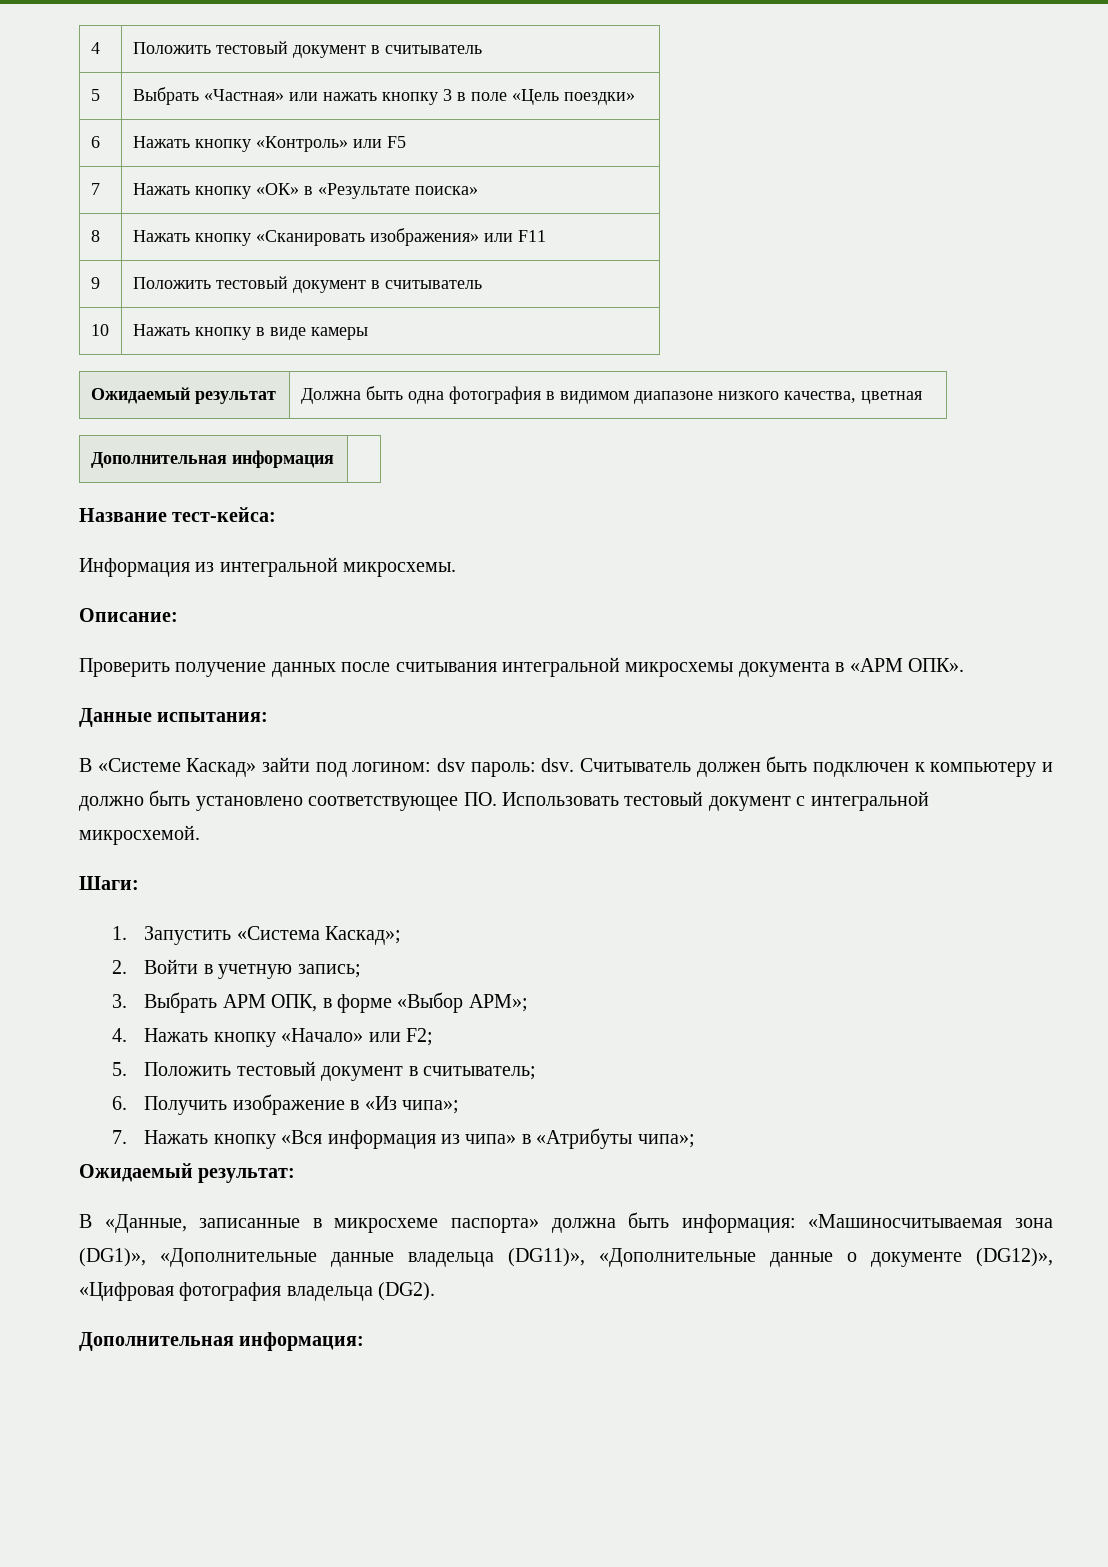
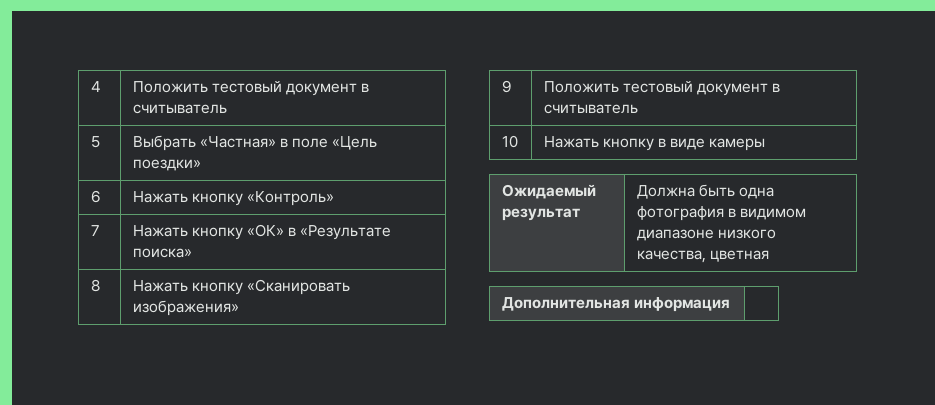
[288,89,452,105] или нажать кнопку 3 -> (276, 142) none
[352,136,406,148] или F5 -> (335, 198) none
[483,230,546,242] или F11 -> (239, 308) none
[79,507,277,522] [79,557,457,577] [79,608,178,622] [79,657,964,677] [79,708,269,727] [79,756,1053,777] [79,790,929,811] [79,825,200,845] [79,876,139,890] [111,926,402,945] [111,959,361,979] [111,992,528,1013] [111,1028,434,1047] [111,1061,537,1081] [111,1094,460,1115] [111,1128,695,1149] [79,1163,296,1183] [79,1212,1053,1233] [79,1248,1053,1267] [79,1282,436,1301] [79,1332,365,1351] // Название тест-кейса: // Информация из интегральной микросхемы. // Описание: // Проверить получение данных после считывания интегральной микросхемы документа в «АРМ ОПК». // Данные испытания: // В «Системе Каскад» зайти под логином: dsv пароль: dsv. Считыватель должен быть подключен к компьютеру и должно быть установлено соответствующее ПО. Использовать тестовый документ с интегральной микросхемой. // Шаги: // 1. Запустить «Система Каскад»; // 2. Войти в учетную запись; // 3. Выбрать АРМ ОПК, в форме «Выбор АРМ»; // 4. Нажать кнопку «Начало» или F2; // 5. Положить тестовый документ в считыватель; // 6. Получить изображение в «Из чипа»; // 7. Нажать кнопку «Вся информация из чипа» в «Атрибуты чипа»; // Ожидаемый результат: // В «Данные, записанные в микросхеме паспорта» должна быть информация: «Машиносчитываемая зона (DG1)», «Дополнительные данные владельца (DG11)», «Дополнительные данные о документе (DG12)», «Цифровая фотография владельца (DG2). // Дополнительная информация: -> (730, 304) none

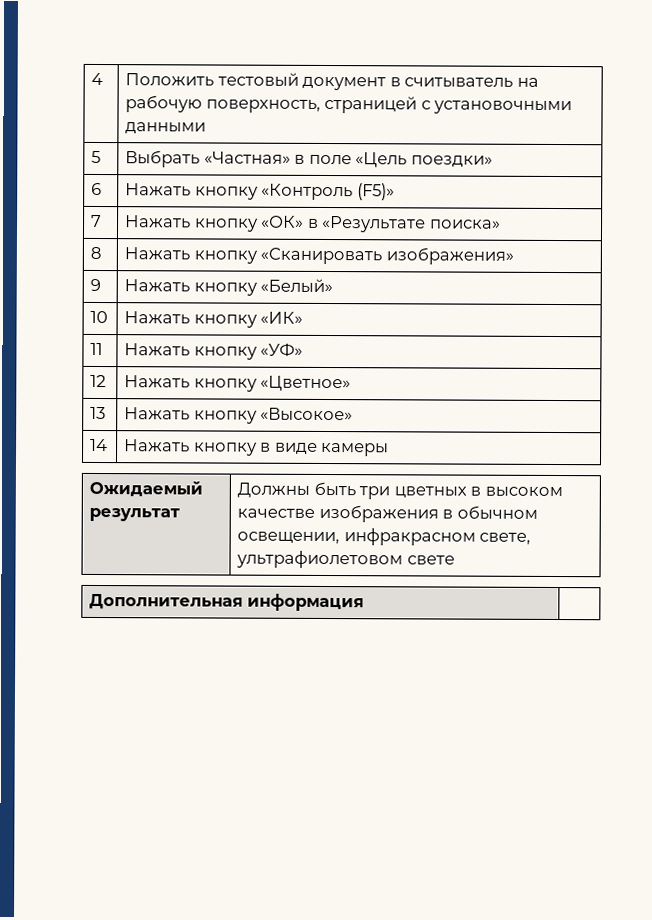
(227, 109) none -> [516,77,539,87] [125,95,573,115] [125,122,207,135] на рабочую поверхность, страницей с установочными данными
[247,191,335,206] «Контроль» -> [261,183,395,201] «Контроль (F5)»
[543,81,781,96] [543,104,638,114] [501,135,518,148] Положить тестовый документ в считыватель // 10 -> [124,278,334,296] [90,310,109,324] [124,311,304,328] [90,342,104,356] [124,342,304,360] [90,374,107,388] [124,375,352,392] [90,406,107,420] [124,407,354,424] [90,438,109,452] Нажать кнопку «Белый» // 10 | Нажать кнопку «ИК» // 11 | Нажать кнопку «УФ» // 12 | Нажать кнопку «Цветное» // 13 | Нажать кнопку «Высокое» // 14
[636,184,775,199] [636,206,807,221] [636,229,776,241] [636,250,769,263] Должна быть одна фотография в видимом диапазоне низкого качества, цветная -> [237,481,563,500] [237,504,538,523] [237,528,532,546] [236,550,455,569] Должны быть три цветных в высоком качестве изображения в обычном освещении, инфракрасном свете, ультрафиолетовом свете

